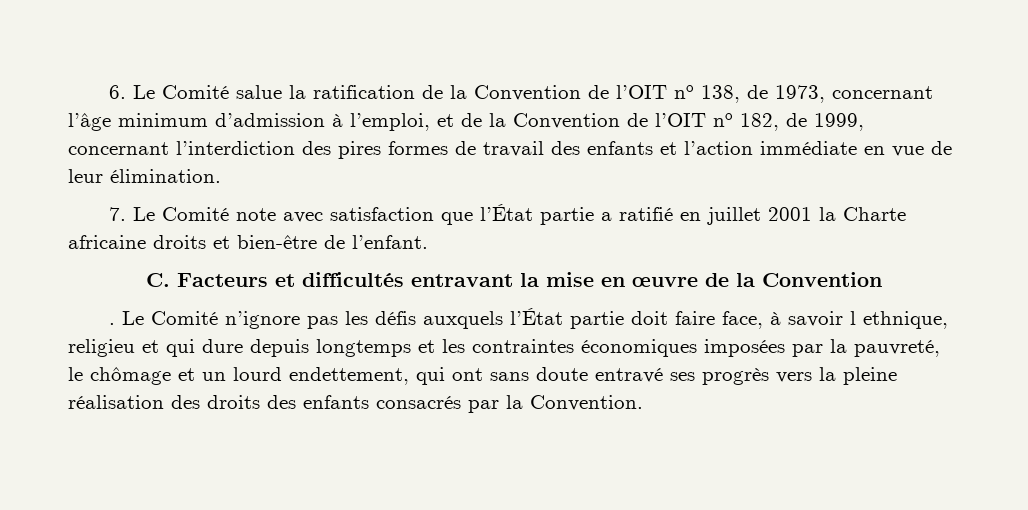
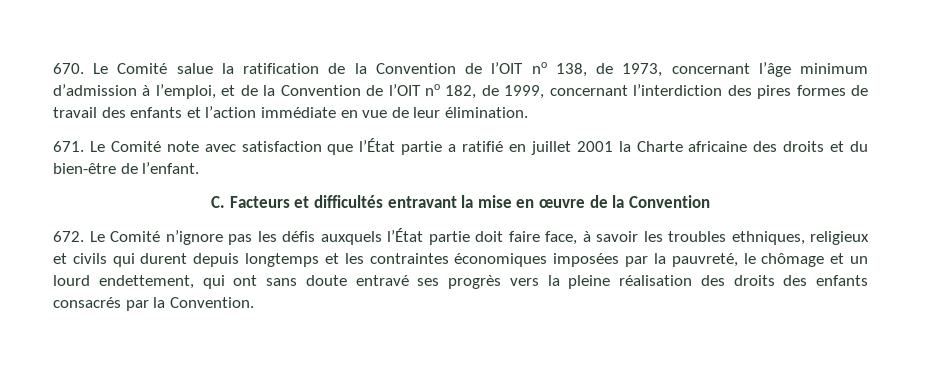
[108,85,126,99] 6. -> [53,63,84,74] 670.
[108,207,126,221] 7. -> [53,141,84,152] 671.
(146, 242) none -> [753,141,778,152] des
(230, 242) none -> [849,141,868,152] du
[108,323,115,325] . -> [53,231,84,242] 672.
[849,311,948,329] [68,339,243,357] l ethnique, religieu et qui dure -> [643,231,869,245] [53,253,188,267] les troubles ethniques, religieux et civils qui durent

